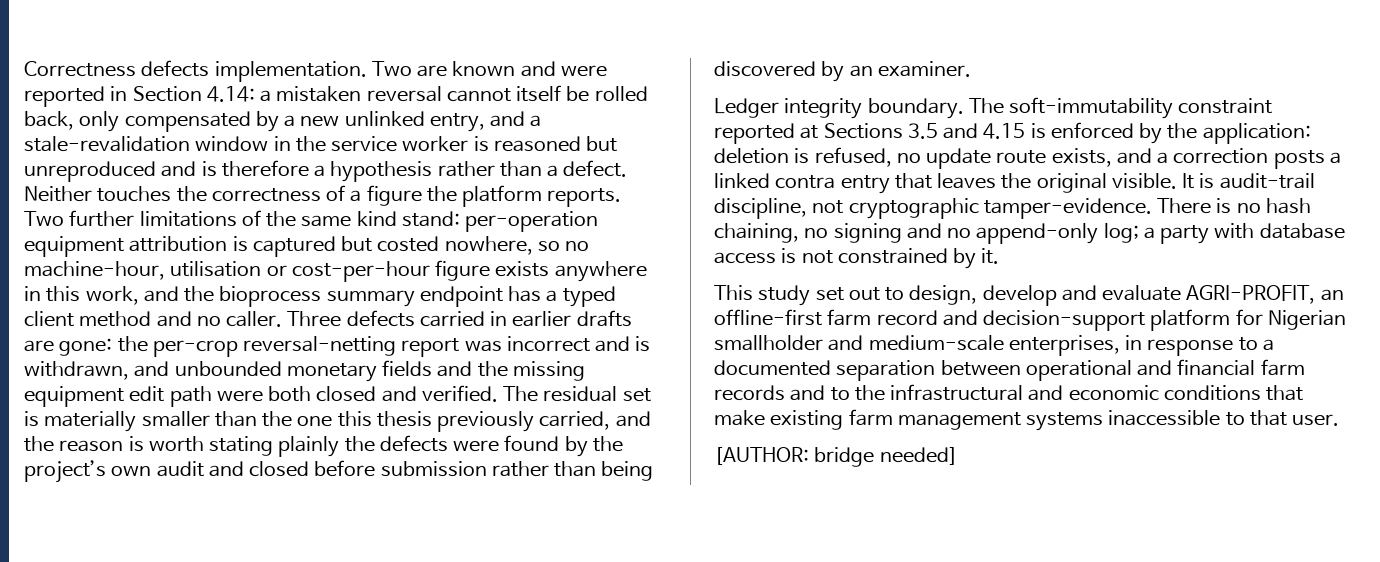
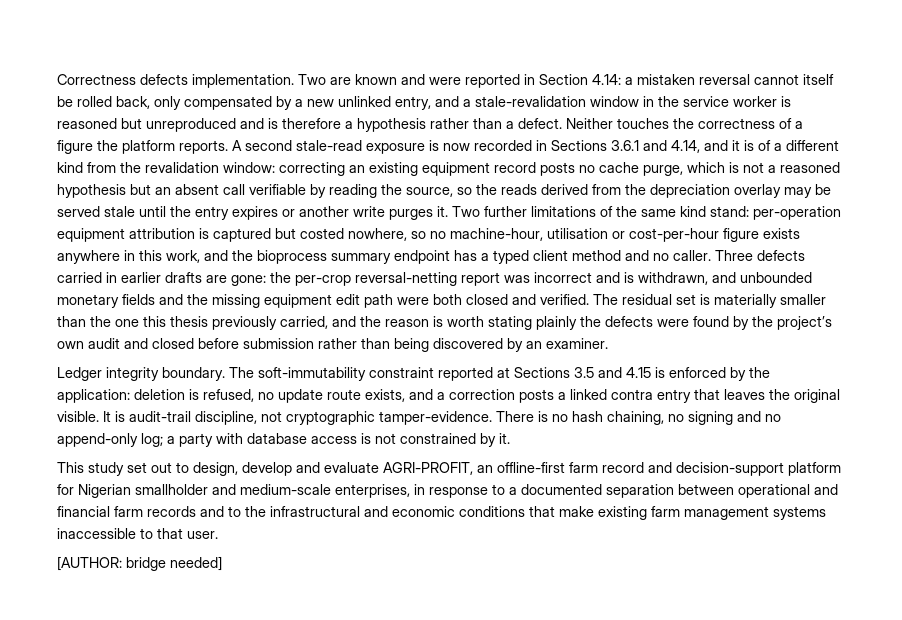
(622, 197) none -> [232,140,839,154] [57,162,840,176] [57,184,831,198] [57,206,448,220] A second stale-read exposure is now recorded in Sections 3.6.1 and 4.14, and it is of a different kind from the revalidation window: correcting an existing equipment record posts no cache purge, which is not a reasoned hypothesis but an absent call verifiable by reading the source, so the reads derived from the depreciation overlay may be served stale until the entry expires or another write purges it.

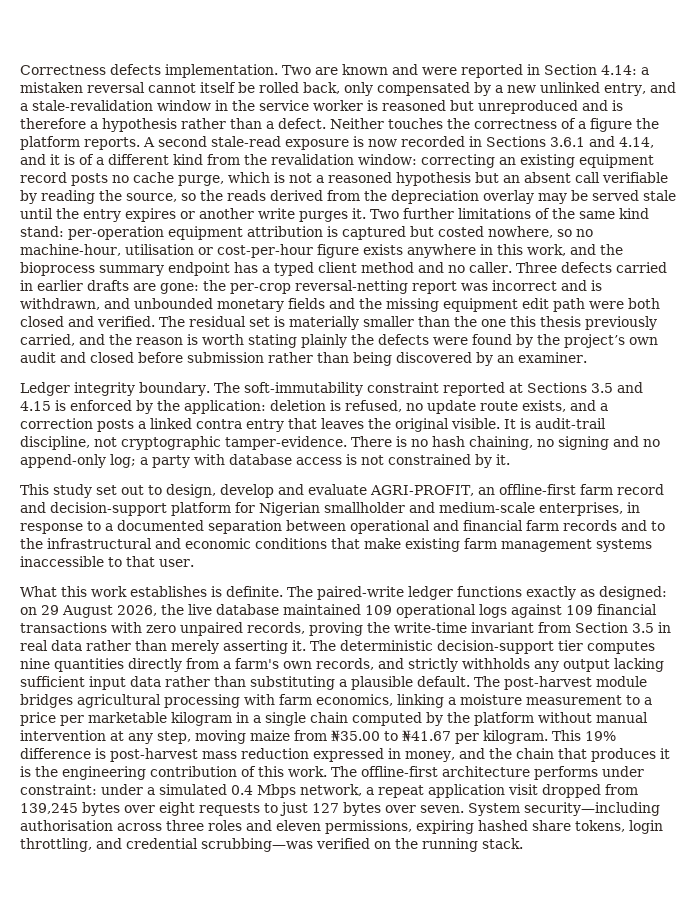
[57,556,222,571] [AUTHOR: bridge needed] -> [20,586,667,600] [20,604,657,618] [20,622,671,636] [20,640,655,654] [20,658,664,672] [20,676,647,690] [20,694,652,708] [20,712,648,726] [20,730,616,744] [20,748,670,762] [20,766,644,780] [20,784,638,798] [20,802,660,816] [20,820,663,834] [20,838,523,852] What this work establishes is definite. The paired-write ledger functions exactly as designed: on 29 August 2026, the live database maintained 109 operational logs against 109 financial transactions with zero unpaired records, proving the write-time invariant from Section 3.5 in real data rather than merely asserting it. The deterministic decision-support tier computes nine quantities directly from a farm's own records, and strictly withholds any output lacking sufficient input data rather than substituting a plausible default. The post-harvest module bridges agricultural processing with farm economics, linking a moisture measurement to a price per marketable kilogram in a single chain computed by the platform without manual intervention at any step, moving maize from ₦35.00 to ₦41.67 per kilogram. This 19% difference is post-harvest mass reduction expressed in money, and the chain that produces it is the engineering contribution of this work. The offline-first architecture performs under constraint: under a simulated 0.4 Mbps network, a repeat application visit dropped from 139,245 bytes over eight requests to just 127 bytes over seven. System security—including authorisation across three roles and eleven permissions, expiring hashed share tokens, login throttling, and credential scrubbing—was verified on the running stack.

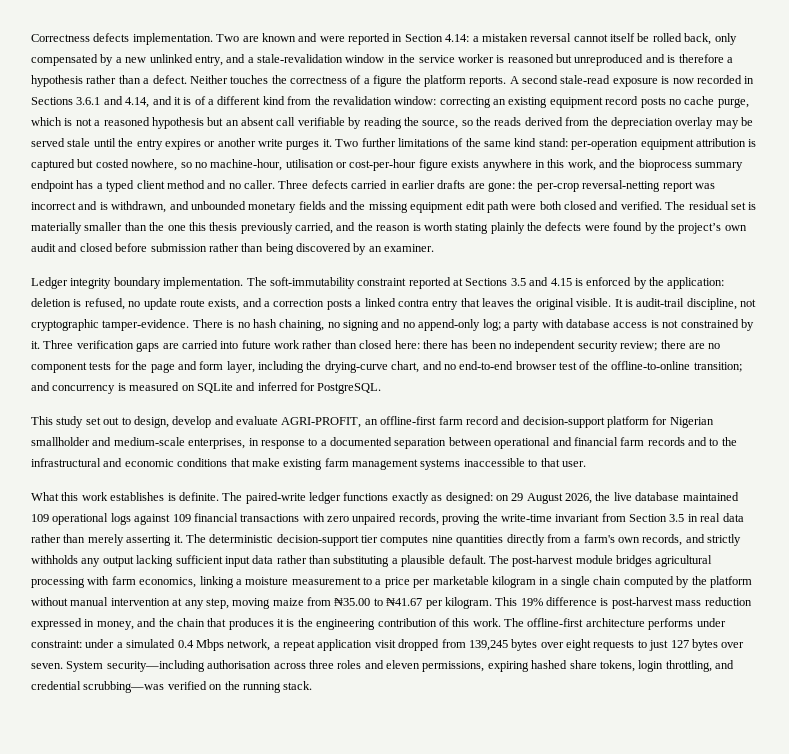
[139,382,210,396] boundary. -> [113,277,244,289] boundary implementation.
(510, 459) none -> [43,340,721,352] [31,361,742,373] [31,382,382,394] Three verification gaps are carried into future work rather than closed here: there has been no independent security review; there are no component tests for the page and form layer, including the drying-curve chart, and no end-to-end browser test of the offline-to-online transition; and concurrency is measured on SQLite and inferred for PostgreSQL.

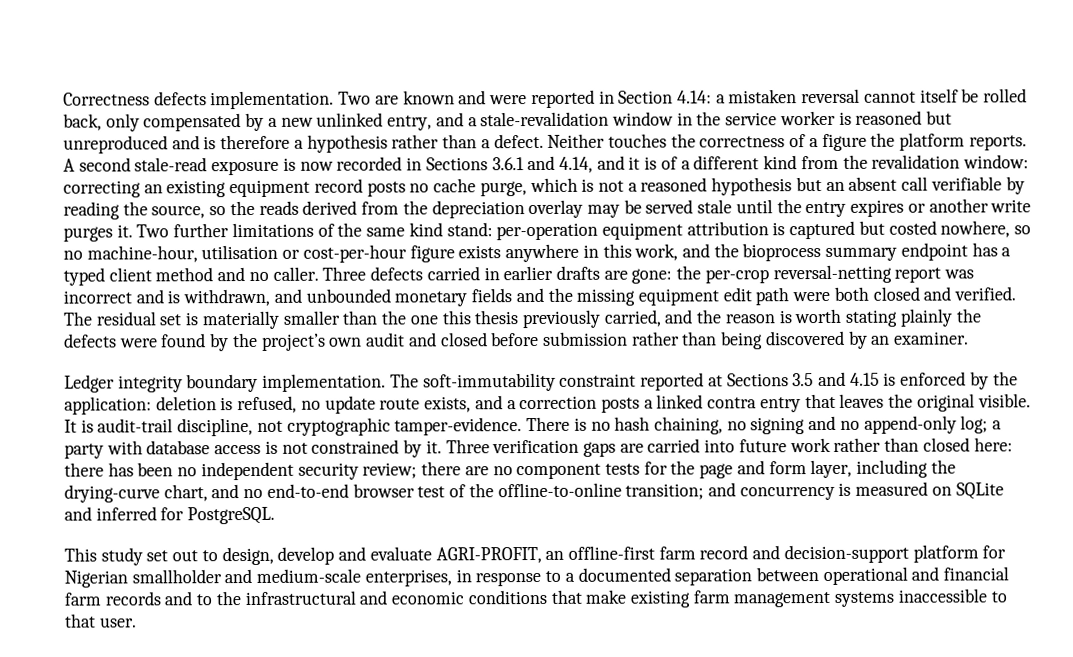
[31,492,739,504] [31,513,744,525] [31,534,742,546] [31,555,713,567] [31,576,752,588] [31,597,752,609] [31,618,726,630] [31,639,745,651] [31,660,734,672] [31,681,313,693] // What this work establishes is definite. The paired-write ledger functions exactly as designed: on 29 August 2026, the live database maintained 109 operational logs against 109 financial transactions with zero unpaired records, proving the write-time invariant from Section 3.5 in real data rather than merely asserting it. The deterministic decision-support tier computes nine quantities directly from a farm's own records, and strictly withholds any output lacking sufficient input data rather than substituting a plausible default. The post-harvest module bridges agricultural processing with farm economics, linking a moisture measurement to a price per marketable kilogram in a single chain computed by the platform without manual intervention at any step, moving maize from ₦35.00 to ₦41.67 per kilogram. This 19% difference is post-harvest mass reduction expressed in money, and the chain that produces it is the engineering contribution of this work. The offline-first architecture performs under constraint: under a simulated 0.4 Mbps network, a repeat application visit dropped from 139,245 bytes over eight requests to just 127 bytes over seven. System security—including authorisation across three roles and eleven permissions, expiring hashed share tokens, login throttling, and credential scrubbing—was verified on the running stack. -> (137, 622) none

